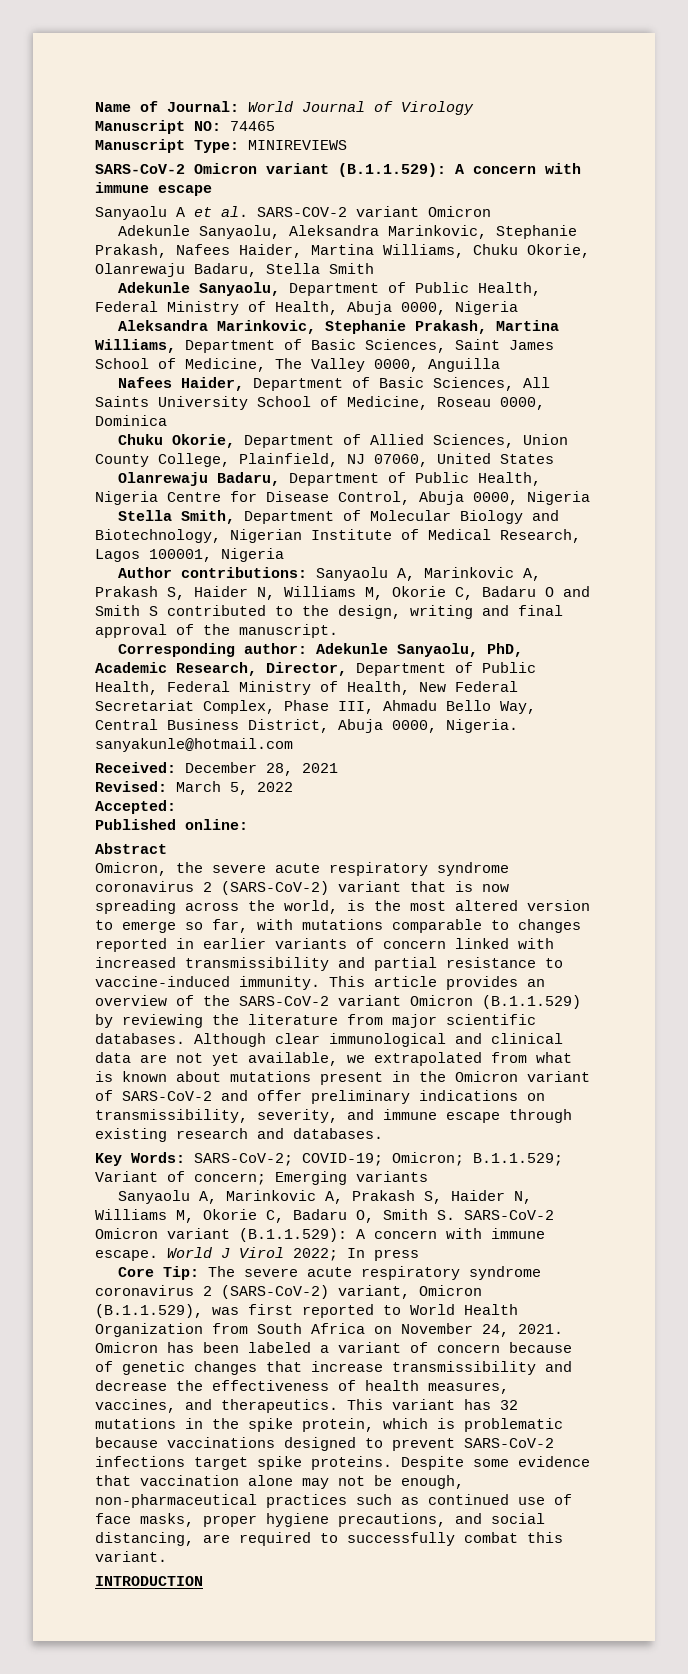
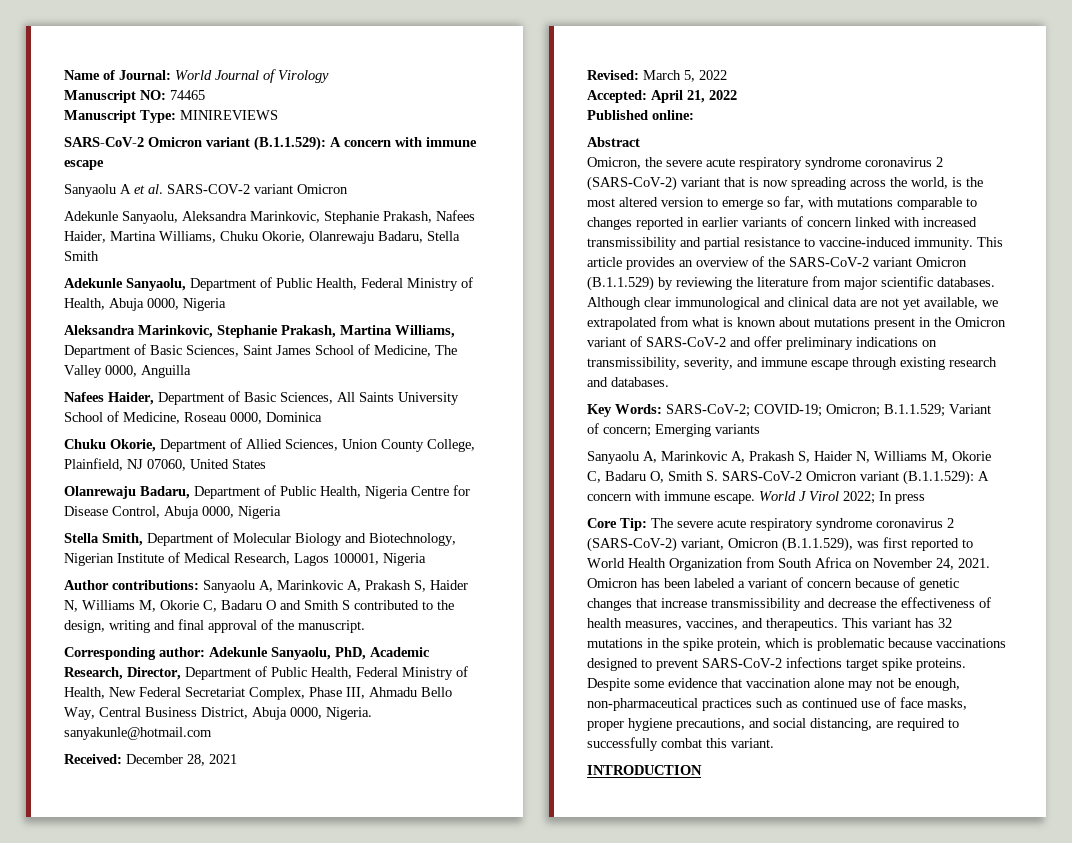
(176, 807) none -> [651,90,737,103] April 21, 2022

